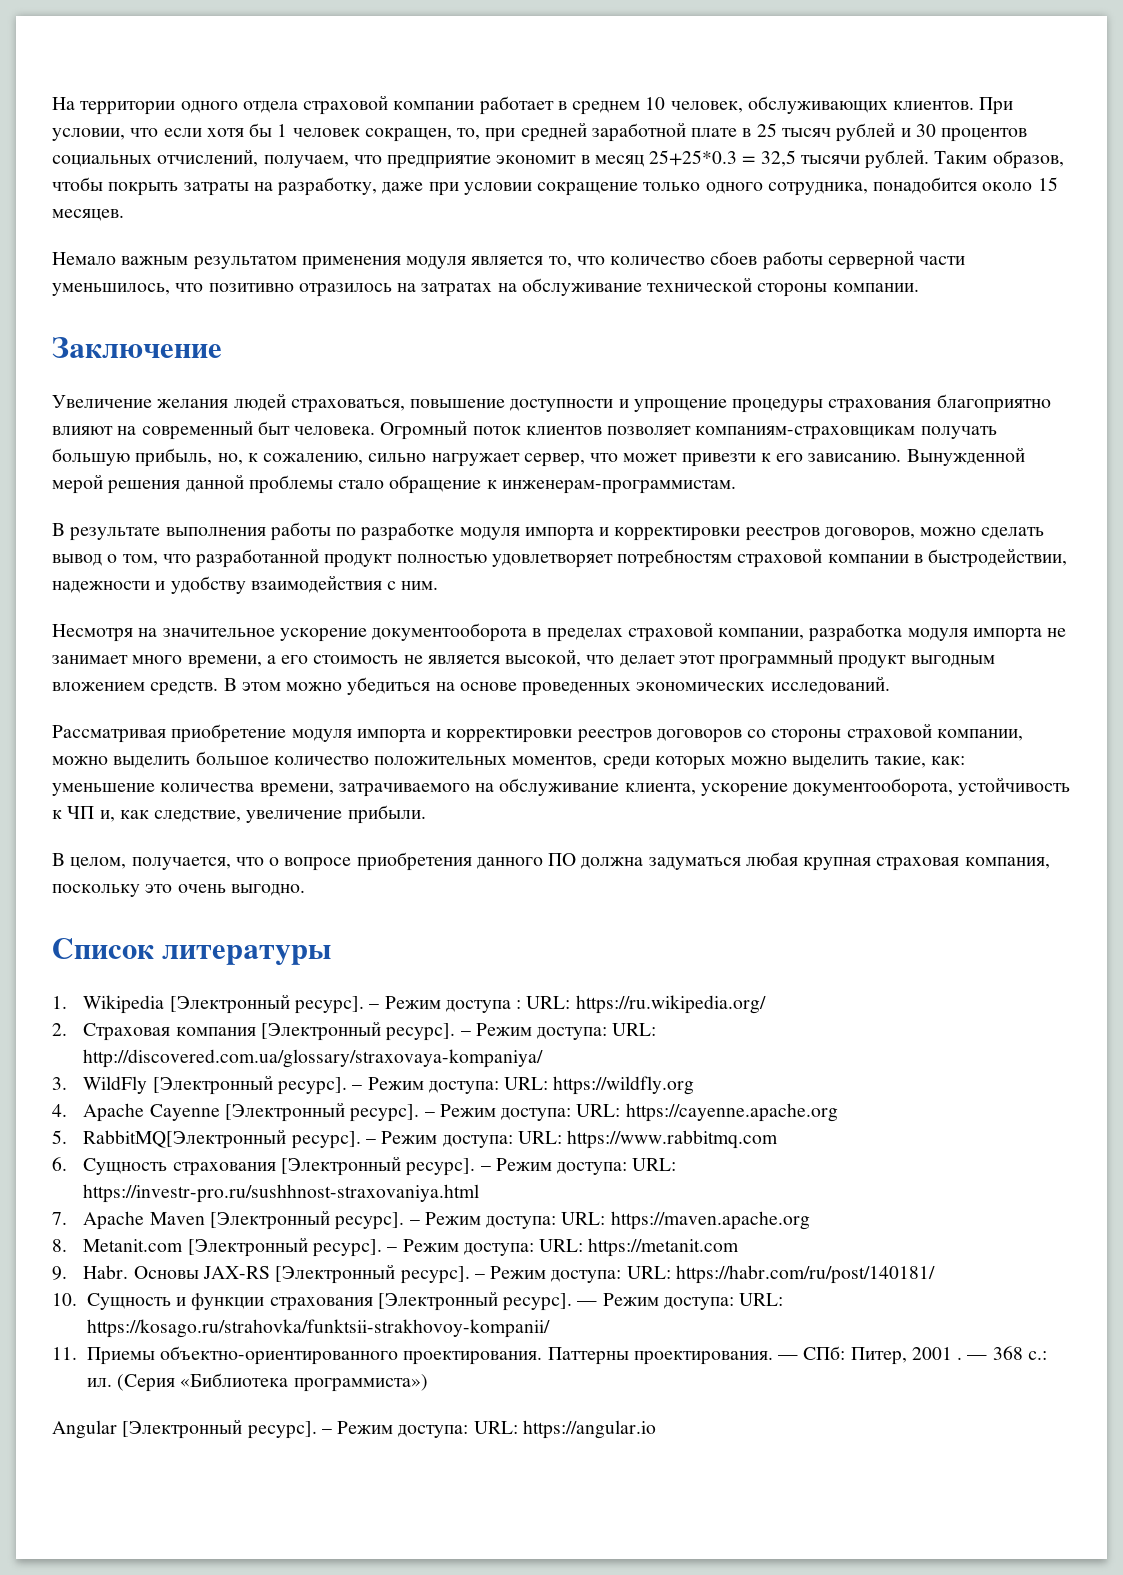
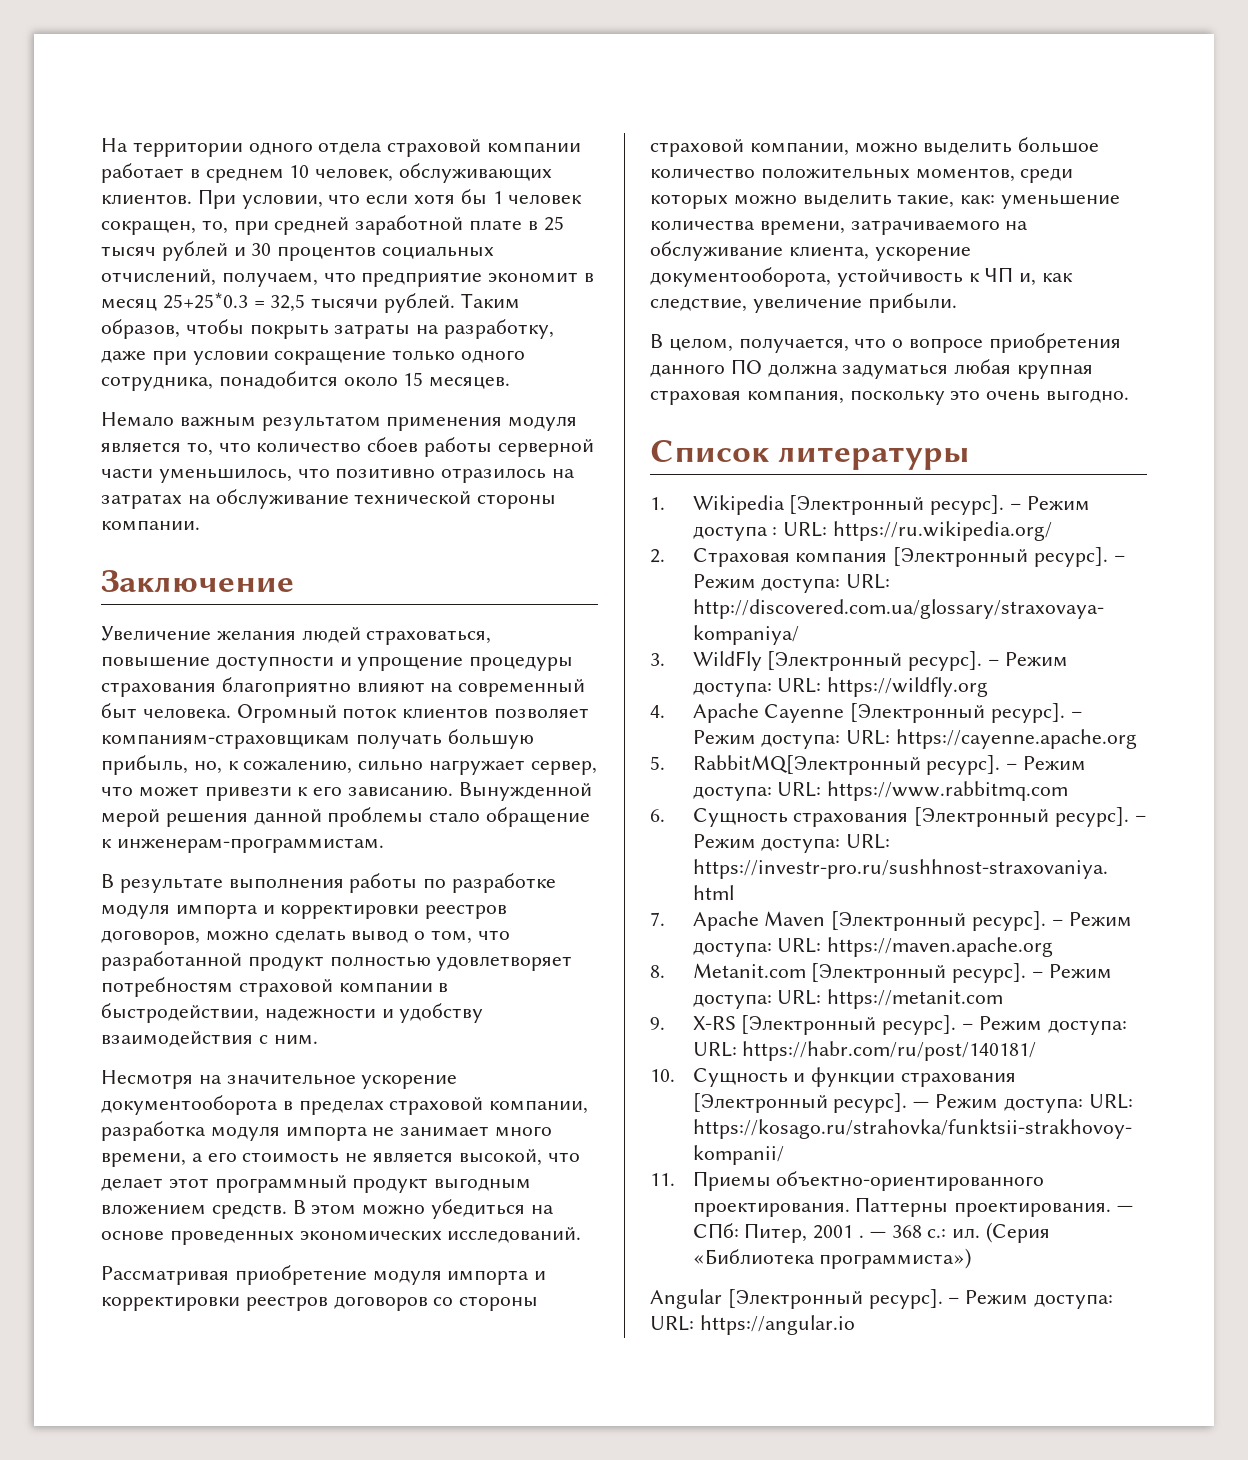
[83,1265,271,1279] Habr. Основы JAX-RS -> [692,1016,736,1030] X-RS

